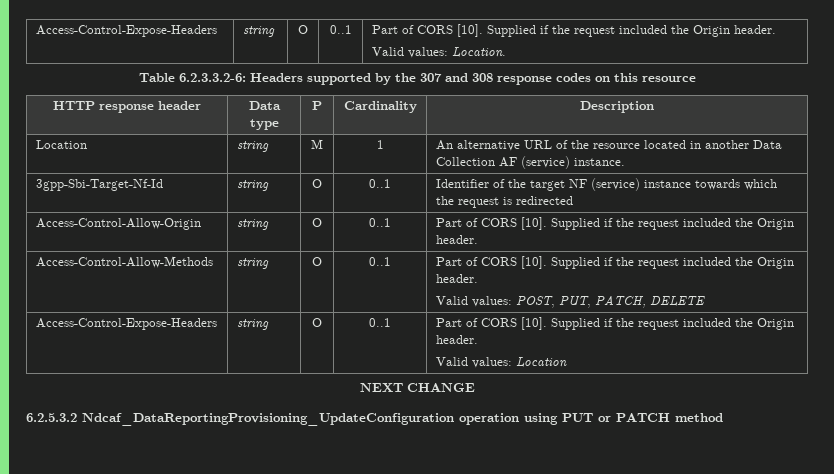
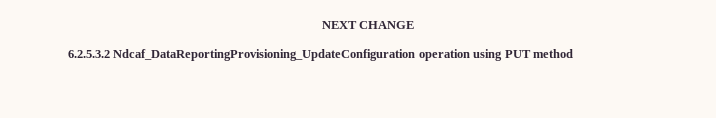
[35,25,217,37] [242,26,275,37] [298,25,308,34] [329,25,352,34] [371,24,776,37] [371,47,506,58] [138,73,696,85] [53,101,201,113] [248,101,281,110] [249,119,279,130] [312,101,322,110] [343,101,417,113] [580,101,654,113] [35,140,87,149] [236,141,269,152] [311,139,323,149] [376,140,384,149] [435,140,782,151] [435,156,625,169] [35,179,163,191] [236,180,269,191] [312,179,322,188] [368,179,391,188] [435,178,777,191] [435,196,573,208] [35,218,201,230] [236,219,269,230] [312,218,322,227] [368,218,391,227] [435,217,794,230] [435,235,478,244] [35,256,213,268] [236,258,269,269] [312,257,322,266] [368,257,391,266] [435,256,794,269] [435,274,478,283] [435,295,705,308] [35,318,217,330] [236,319,269,330] [312,318,322,327] [368,318,391,327] [435,317,794,330] [435,335,478,344] [435,357,567,368] Access-Control-Expose-Headers | string | O | 0..1 | Part of CORS [10]. Supplied if the request included the Origin header. // Valid values: Location. // Table 6.2.3.3.2-6: Headers supported by the 307 and 308 response codes on this resource // HTTP response header | Data type | P | Cardinality | Description // Location | string | M | 1 | An alternative URL of the resource located in another Data Collection AF (service) instance. // 3gpp-Sbi-Target-Nf-Id | string | O | 0..1 | Identifier of the target NF (service) instance towards which the request is redirected // Access-Control-Allow-Origin | string | O | 0..1 | Part of CORS [10]. Supplied if the request included the Origin header. // Access-Control-Allow-Methods | string | O | 0..1 | Part of CORS [10]. Supplied if the request included the Origin header. // Valid values: POST, PUT, PATCH, DELETE // Access-Control-Expose-Headers | string | O | 0..1 | Part of CORS [10]. Supplied if the request included the Origin header. // Valid values: Location // -> (321, 25) none
[598,413,670,422] or PATCH -> (531, 54) none

